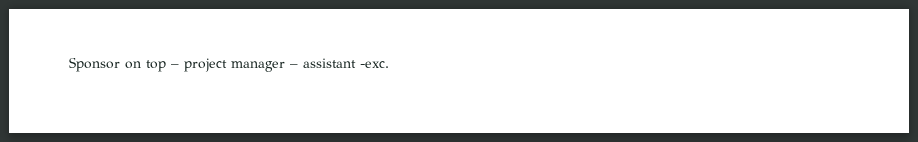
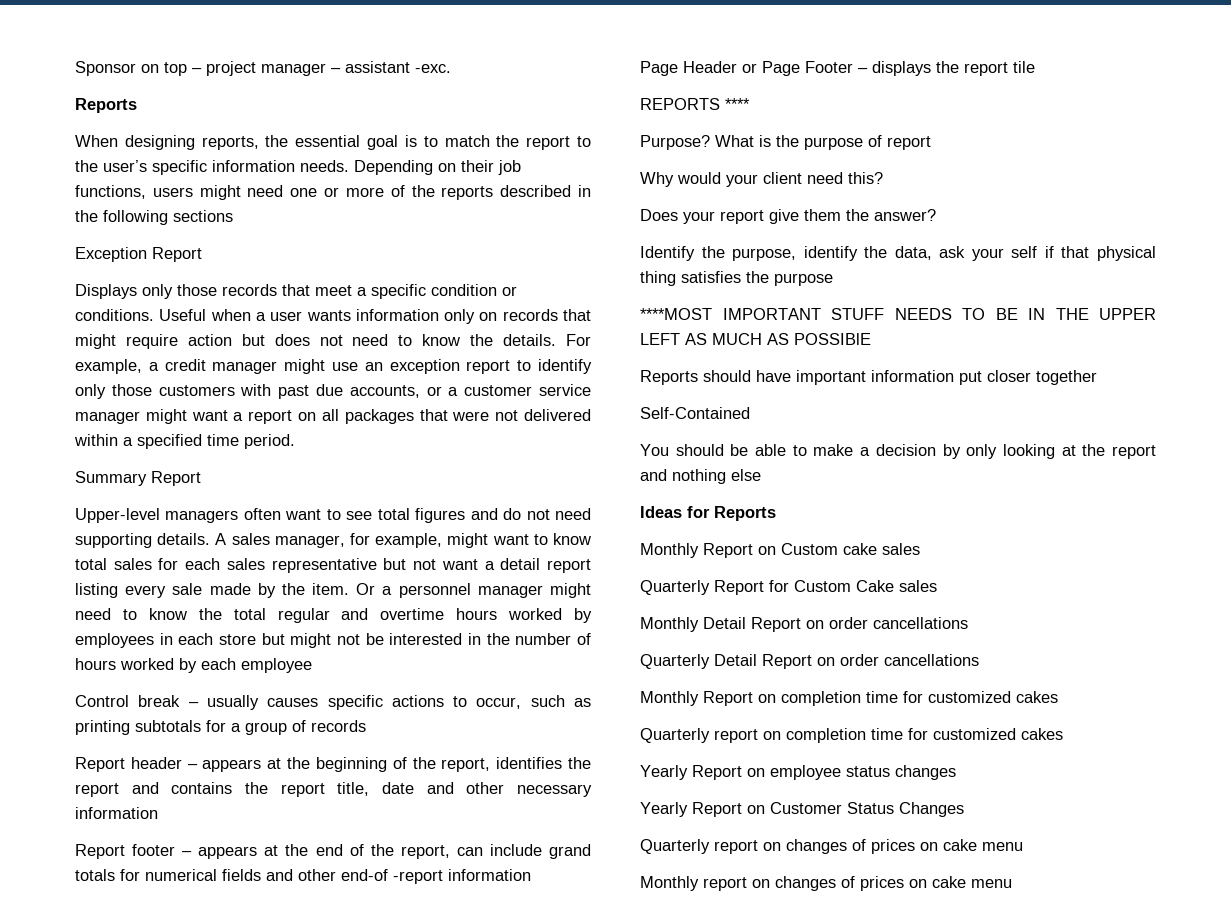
(389, 64) none -> [75,98,137,113] [75,135,591,150] [75,160,521,175] [75,185,591,200] [75,210,233,225] [75,247,202,262] [75,284,517,299] [75,309,592,324] [75,334,592,349] [75,359,592,374] [75,384,591,399] [75,409,591,424] [74,434,295,449] [75,471,201,486] [75,508,591,523] [75,533,591,548] [75,558,592,573] [75,583,591,598] [75,608,592,623] [75,633,592,648] [75,658,312,673] [75,695,591,710] [75,720,366,735] [75,757,591,772] [75,782,592,797] [75,807,158,819] [75,844,591,859] [75,869,531,884] [640,61,1035,76] [640,98,750,110] [640,135,931,150] [640,172,883,187] [640,209,936,224] [640,246,1156,261] [640,271,833,286] [640,308,1156,320] [640,333,871,345] [640,370,1097,385] [640,407,750,419] [640,444,1156,459] [640,469,761,484] [640,506,776,521] [640,543,920,558] [640,580,937,595] [640,617,968,632] [640,654,979,669] [640,691,1058,706] [640,728,1063,743] [640,765,956,780] [640,802,964,817] [640,839,1023,854] [640,876,1012,891] // Reports // When designing reports, the essential goal is to match the report to the user’s specific information needs. Depending on their job functions, users might need one or more of the reports described in the following sections // Exception Report // Displays only those records that meet a specific condition or conditions. Useful when a user wants information only on records that might require action but does not need to know the details. For example, a credit manager might use an exception report to identify only those customers with past due accounts, or a customer service manager might want a report on all packages that were not delivered within a specified time period. // Summary Report // Upper-level managers often want to see total figures and do not need supporting details. A sales manager, for example, might want to know total sales for each sales representative but not want a detail report listing every sale made by the item. Or a personnel manager might need to know the total regular and overtime hours worked by employees in each store but might not be interested in the number of hours worked by each employee // Control break – usually causes specific actions to occur, such as printing subtotals for a group of records // Report header – appears at the beginning of the report, identifies the report and contains the report title, date and other necessary information // Report footer – appears at the end of the report, can include grand totals for numerical fields and other end-of -report information // Page Header or Page Footer – displays the report tile // REPORTS **** // Purpose? What is the purpose of report // Why would your client need this? // Does your report give them the answer? // Identify the purpose, identify the data, ask your self if that physical thing satisfies the purpose // ****MOST IMPORTANT STUFF NEEDS TO BE IN THE UPPER LEFT AS MUCH AS POSSIBlE // Reports should have important information put closer together // Self-Contained // You should be able to make a decision by only looking at the report and nothing else // Ideas for Reports // Monthly Report on Custom cake sales // Quarterly Report for Custom Cake sales // Monthly Detail Report on order cancellations // Quarterly Detail Report on order cancellations // Monthly Report on completion time for customized cakes // Quarterly report on completion time for customized cakes // Yearly Report on employee status changes // Yearly Report on Customer Status Changes // Quarterly report on changes of prices on cake menu // Monthly report on changes of prices on cake menu

